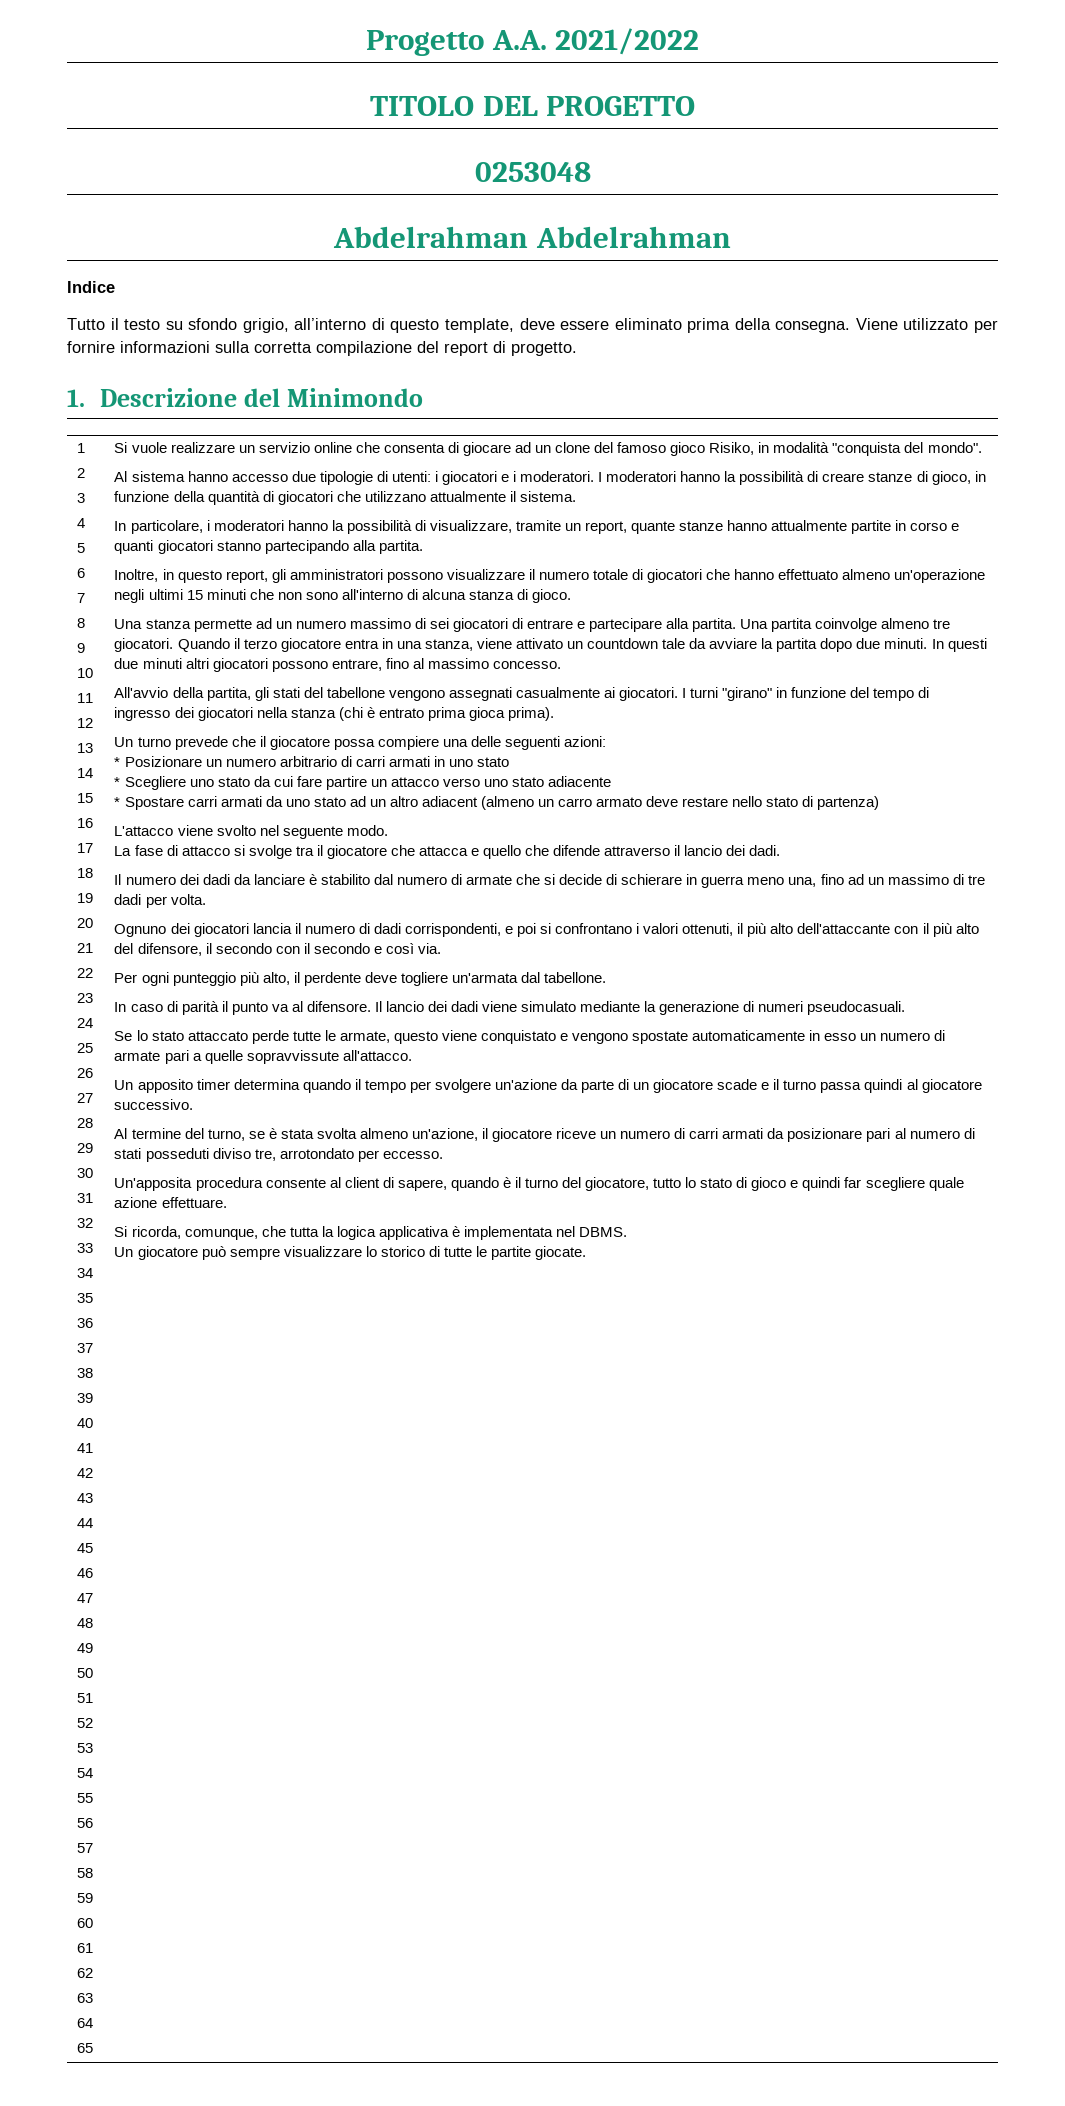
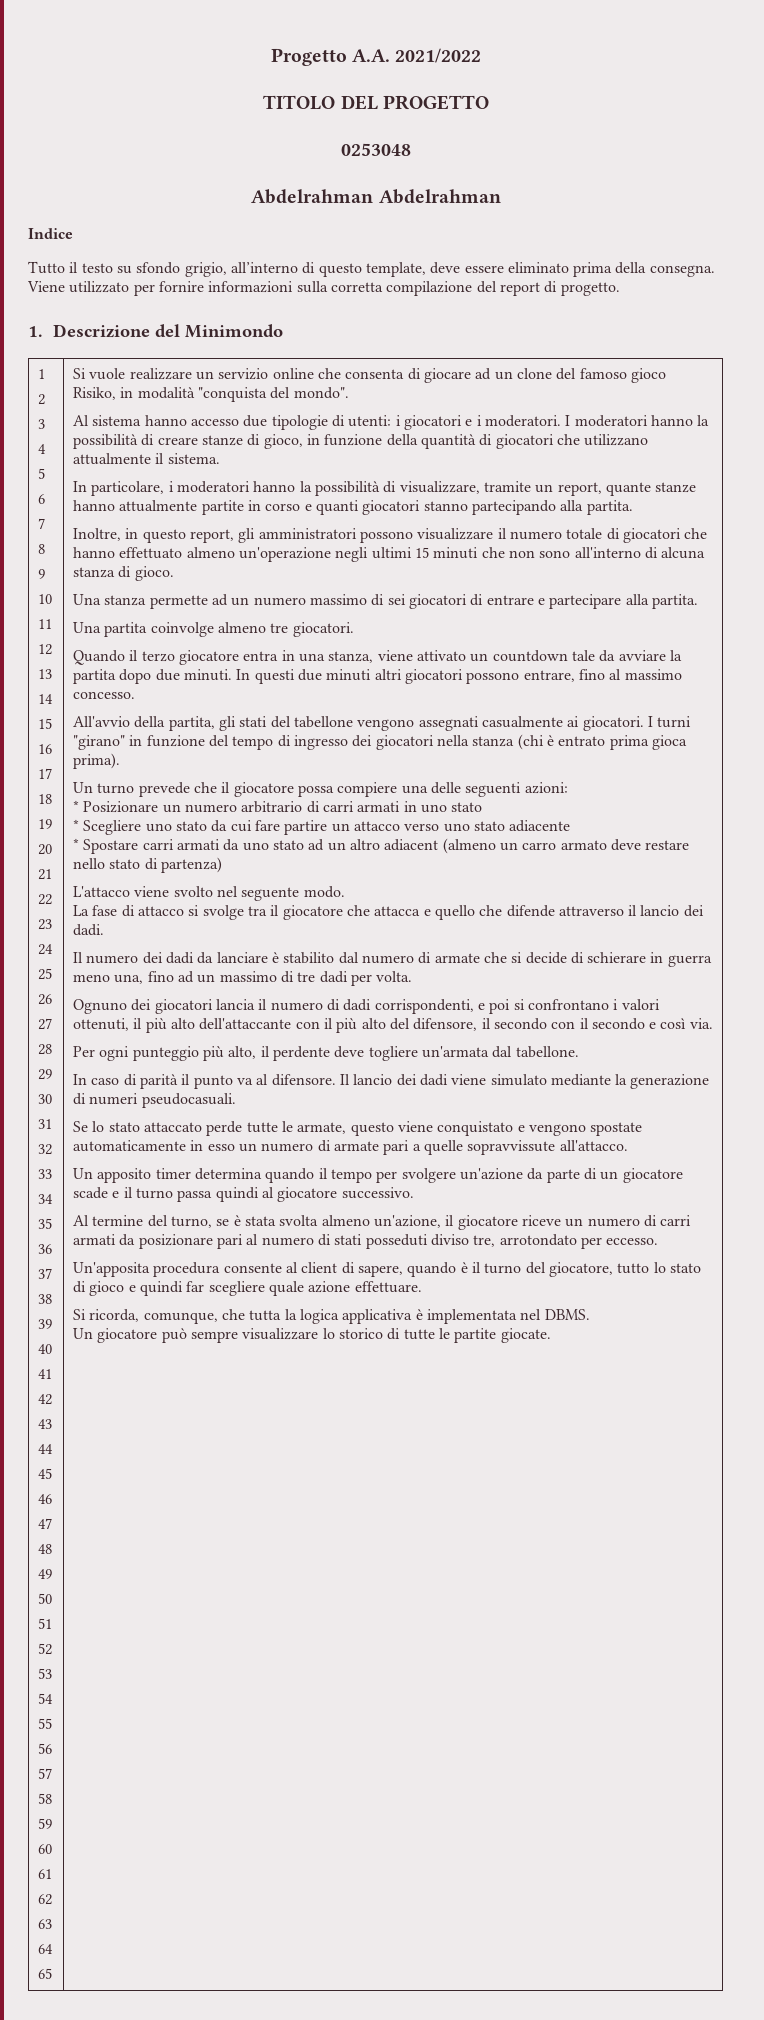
(737, 625) none -> (698, 601) //
(174, 645) none -> (354, 629) //

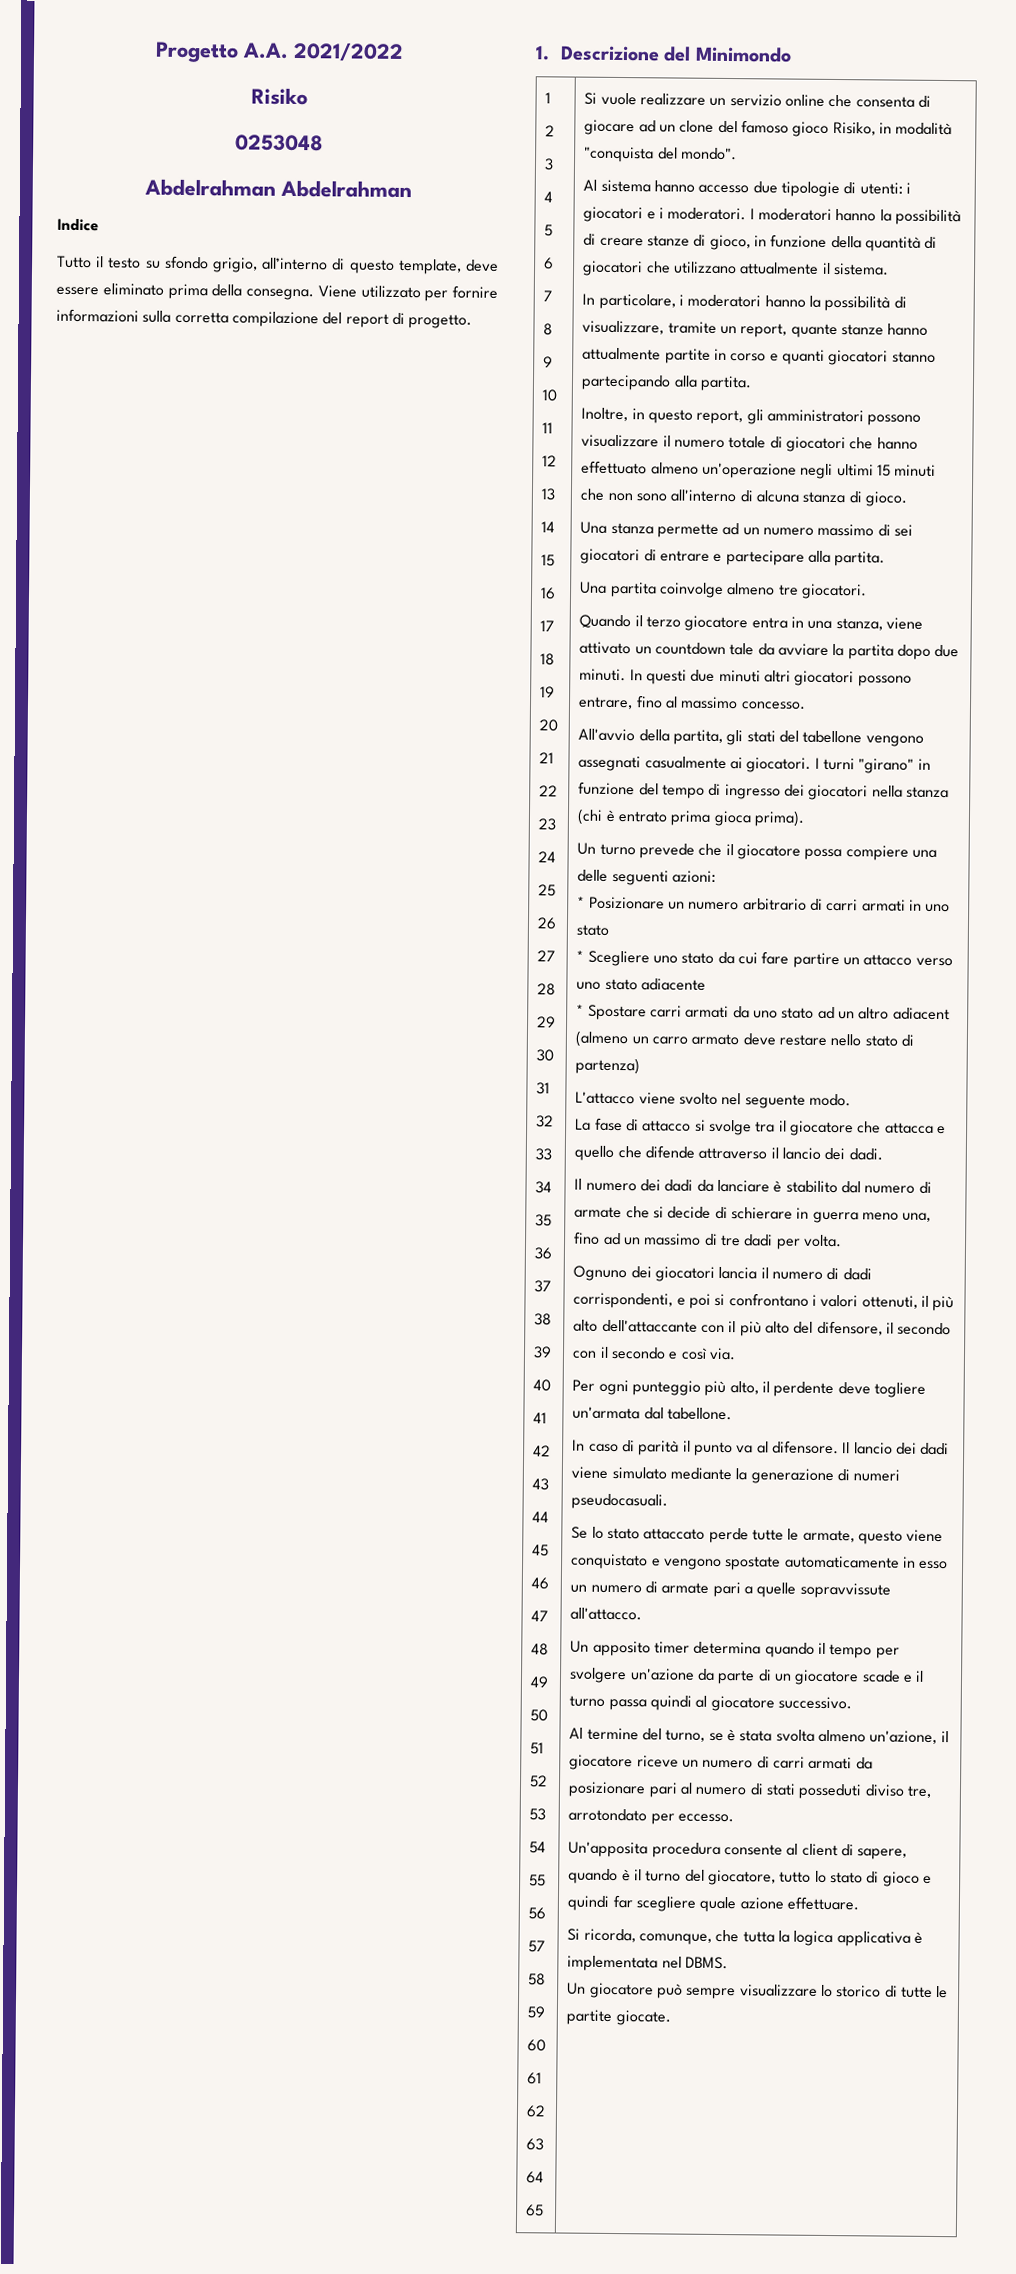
[263,95,489,110] TITOLO DEL PROGETTO -> [250,87,308,106] Risiko

